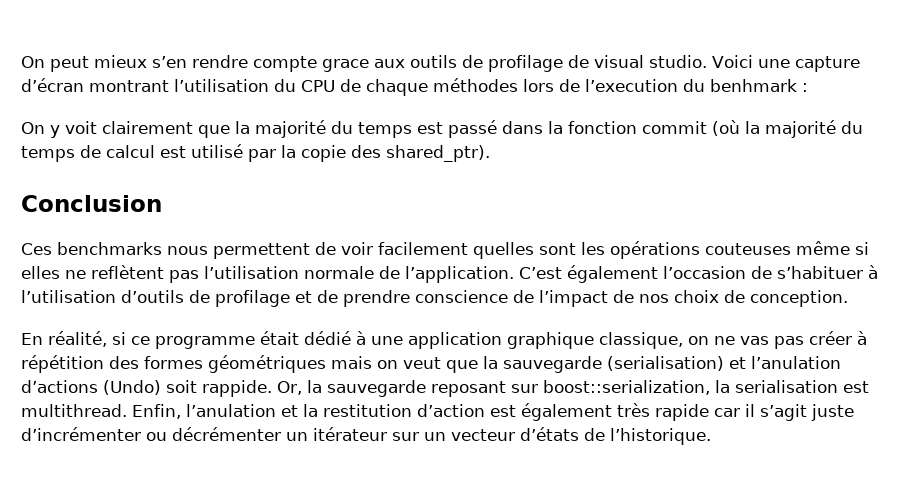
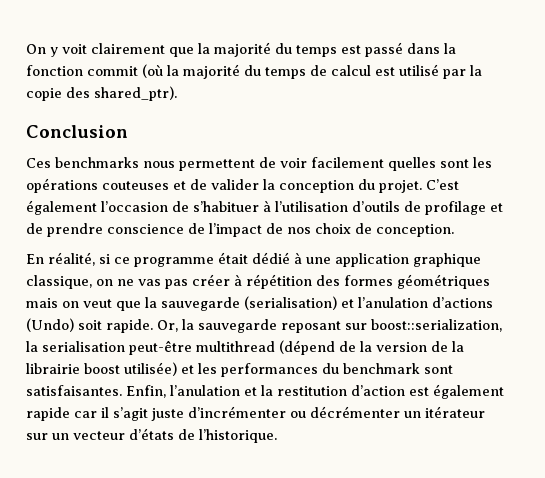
[21,55,860,72] [21,78,808,96] [21,122,45,134] On peut mieux s’en rendre compte grace aux outils de profilage de visual studio. Voici une capture d’écran montrant l’utilisation du CPU de chaque méthodes lors de l’execution du benhmark : // On -> [26,44,46,54] On
[796,241,869,255] [21,265,514,283] même si elles ne reflètent pas l’utilisation normale de l’application. -> [173,179,422,193] et de valider la conception du projet.
[202,380,272,397] rappide. -> [106,319,153,333] rapide.
[843,381,869,393] [21,404,127,417] est multithread. -> [129,340,464,355] [26,362,453,377] [26,385,122,396] peut-être multithread (dépend de la version de la librairie boost utilisée) et les performances du benchmark sont satisfaisantes.
[617,403,650,417] très -> (504, 391) none

